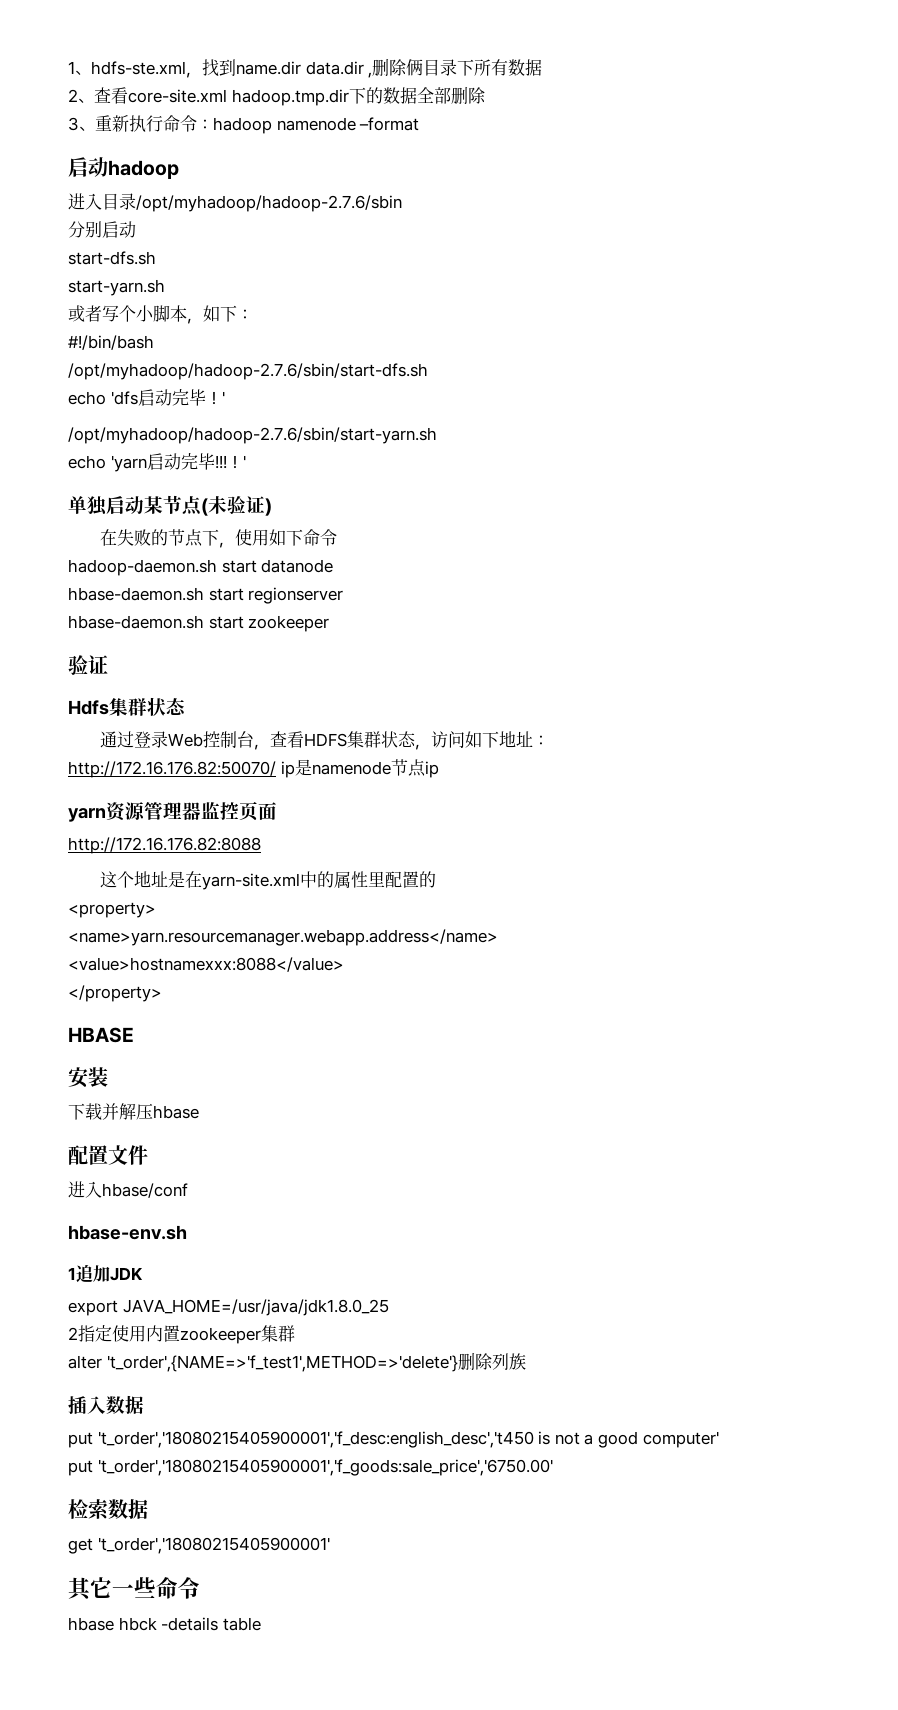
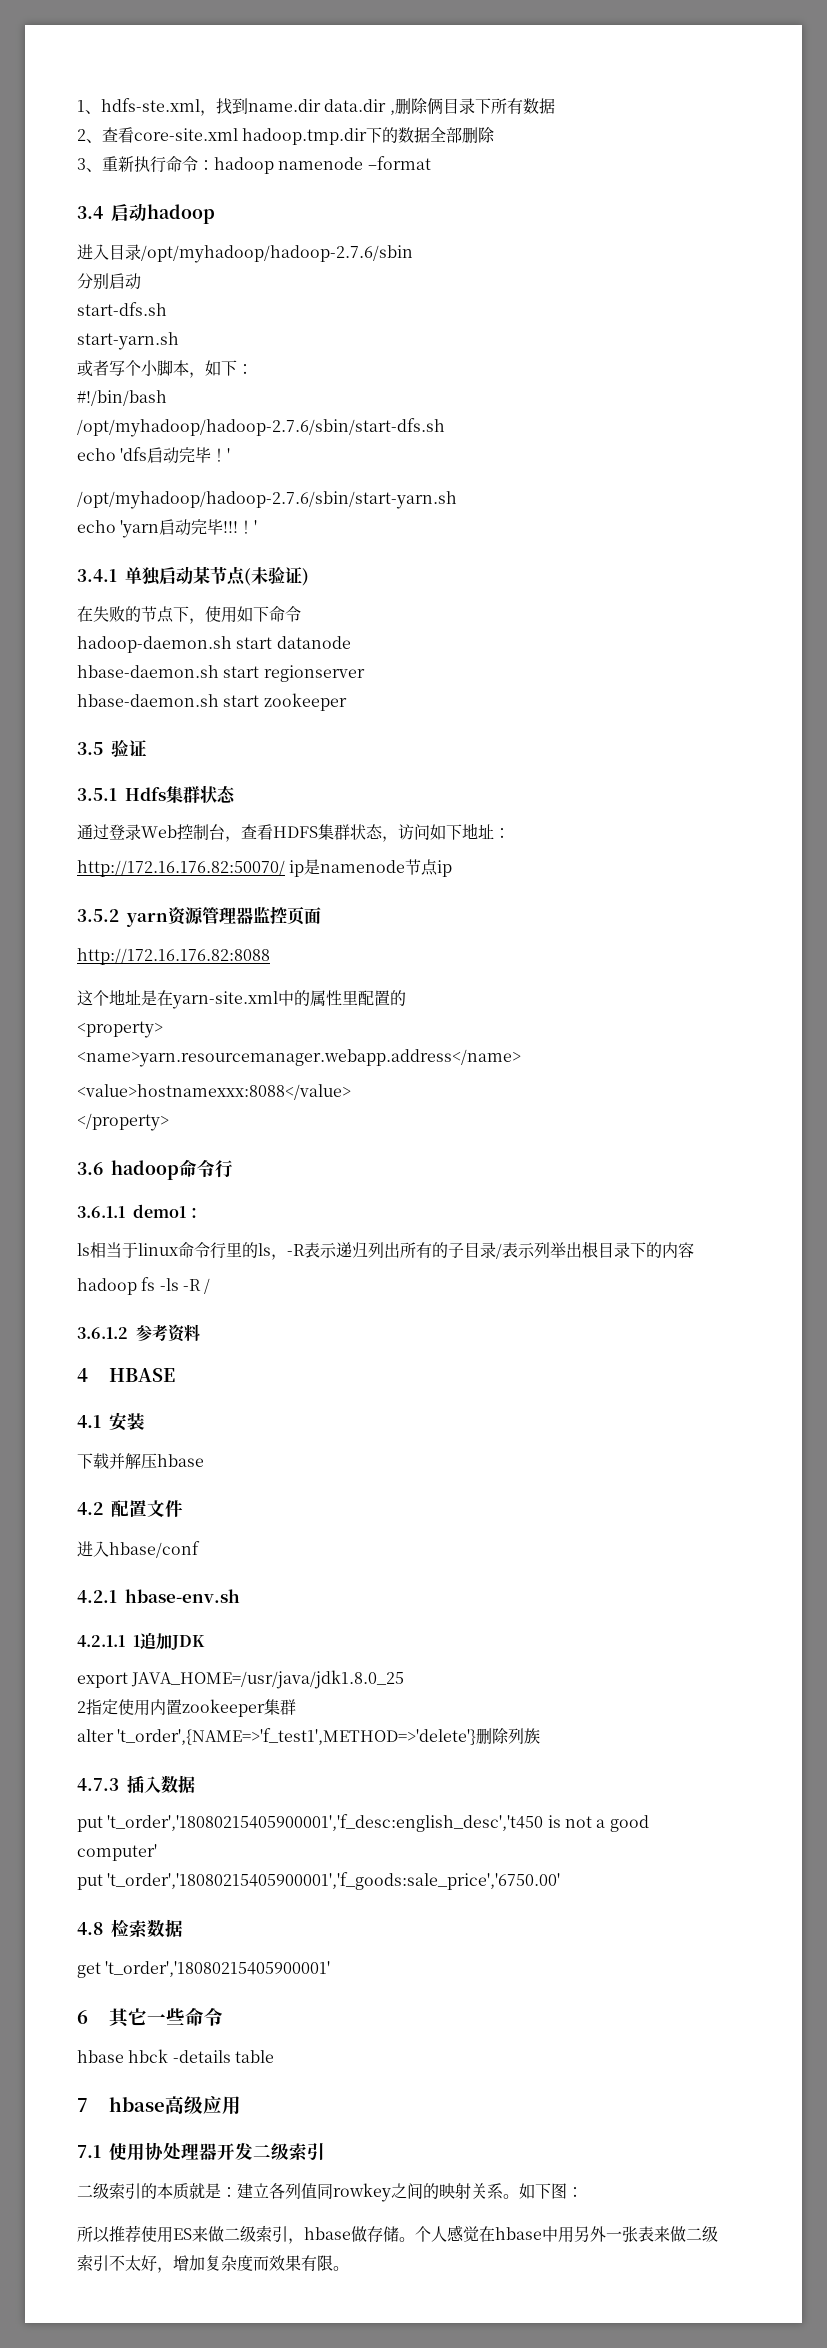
(420, 124) none -> [77,206,103,219] 3.4
(246, 461) none -> [77,569,117,582] 3.4.1
(330, 623) none -> [77,742,103,755] 3.5
(108, 665) none -> [77,788,117,801] 3.5.1
(439, 769) none -> [77,909,119,922] 3.5.2
(162, 993) none -> [77,1159,233,1180] [77,1204,202,1218] [77,1241,694,1260] [77,1277,211,1295] [77,1324,200,1342] [77,1368,88,1382] 3.6 hadoop命令行 // 3.6.1.1 demo1： // ls相当于linux命令行里的ls，-R表示递归列出所有的子目录/表示列举出根目录下的内容 // hadoop fs -ls -R / // 3.6.1.2参考资料 // 4
(134, 1035) none -> [77,1415,101,1428] 4.1
(199, 1112) none -> [77,1502,103,1515] 4.2
(188, 1190) none -> [77,1590,117,1603] 4.2.1
(187, 1232) none -> [77,1635,125,1647] 4.2.1.1
(526, 1361) none -> [77,1778,119,1791] 4.7.3
(553, 1467) none -> [77,1922,103,1935] 4.8
(330, 1545) none -> [77,2010,88,2024] 6
(261, 1624) none -> [77,2096,241,2115] [77,2142,325,2161] [77,2182,583,2202] [77,2225,718,2244] [77,2254,349,2273] // 7 hbase高级应用 // 7.1使用协处理器开发二级索引 // 二级索引的本质就是：建立各列值同rowkey之间的映射关系。如下图： // 所以推荐使用ES来做二级索引，hbase做存储。个人感觉在hbase中用另外一张表来做二级索引不太好，增加复杂度而效果有限。

